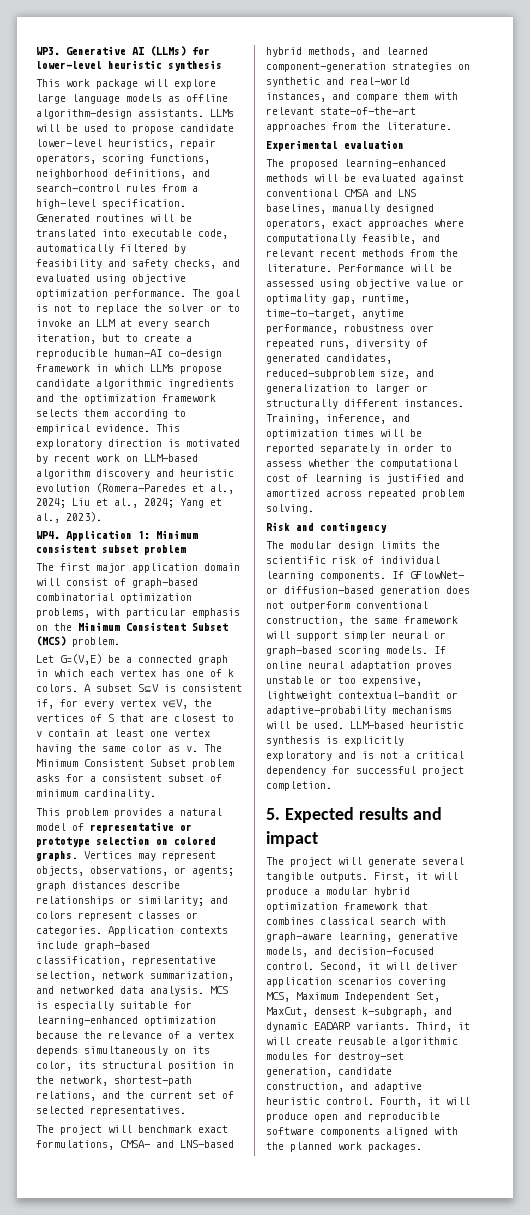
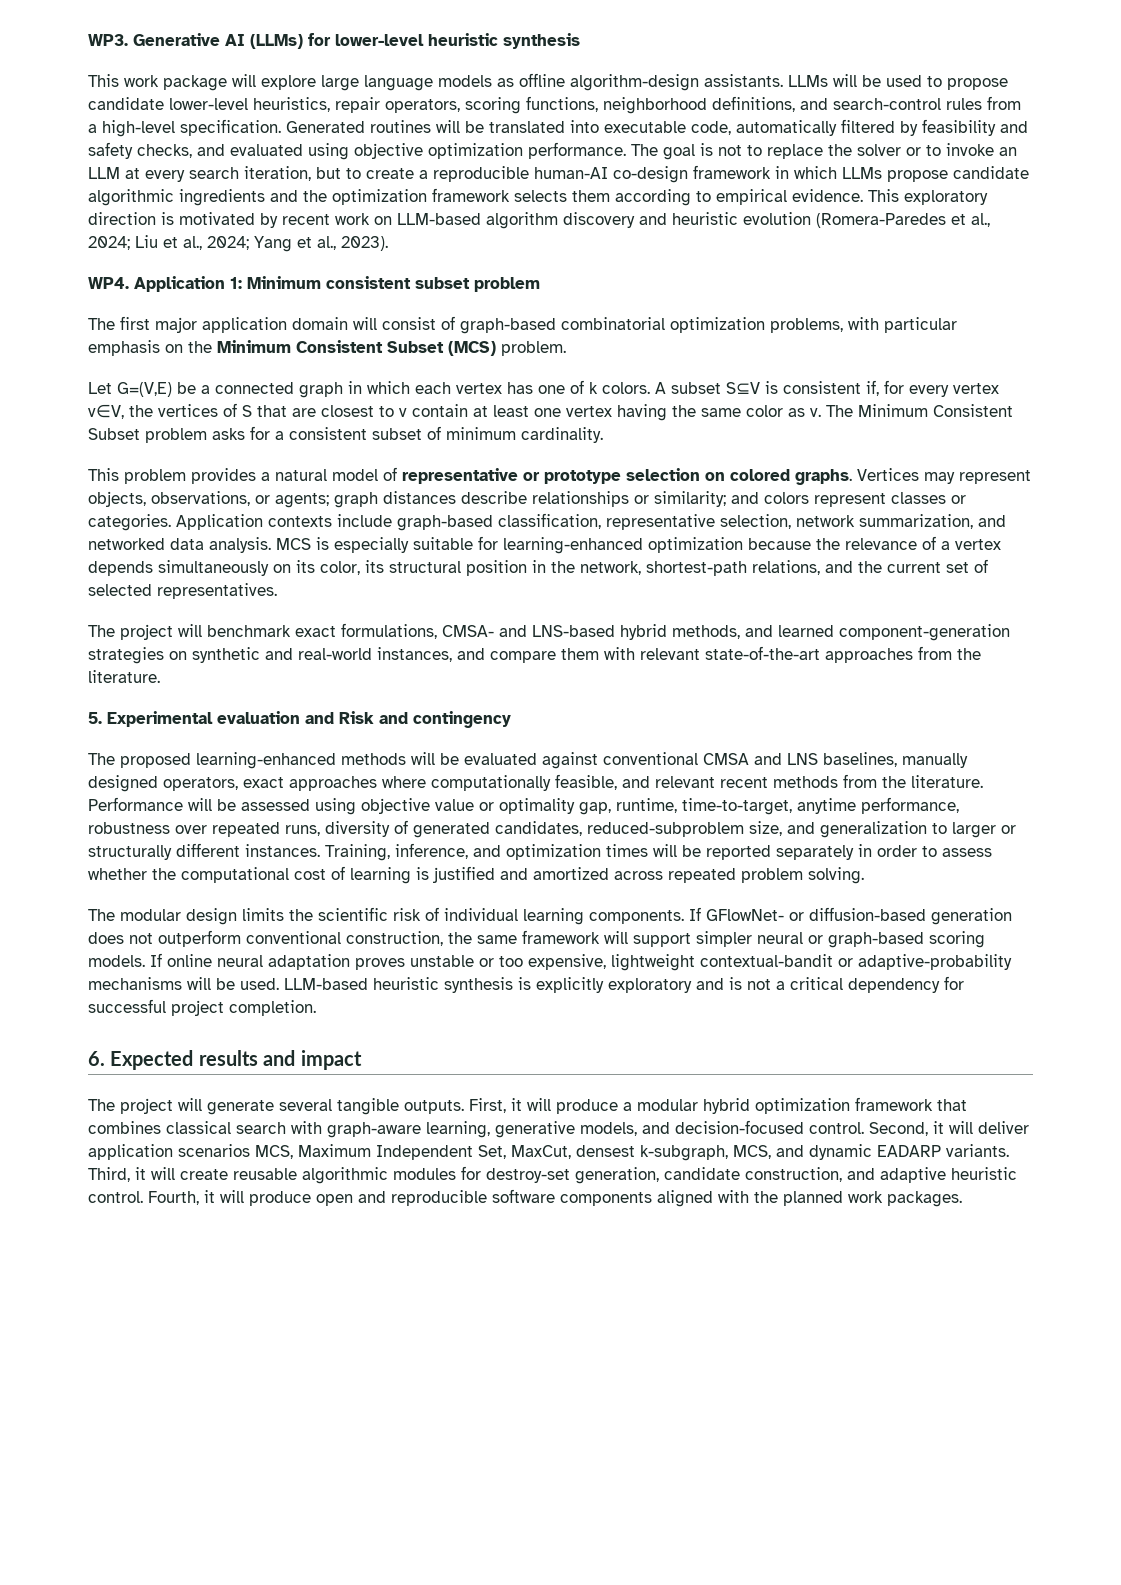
(452, 126) none -> [88,712,102,724] 5.
(404, 144) none -> [305,711,511,728] and Risk and contingency
[266,522,387,533] // Risk and contingency -> (864, 875) none
[266,808,280,820] 5. -> [88,1051,105,1066] 6.
[398,977,446,987] covering -> (250, 1150) none
(428, 1012) none -> [733,1145,771,1159] MCS,

